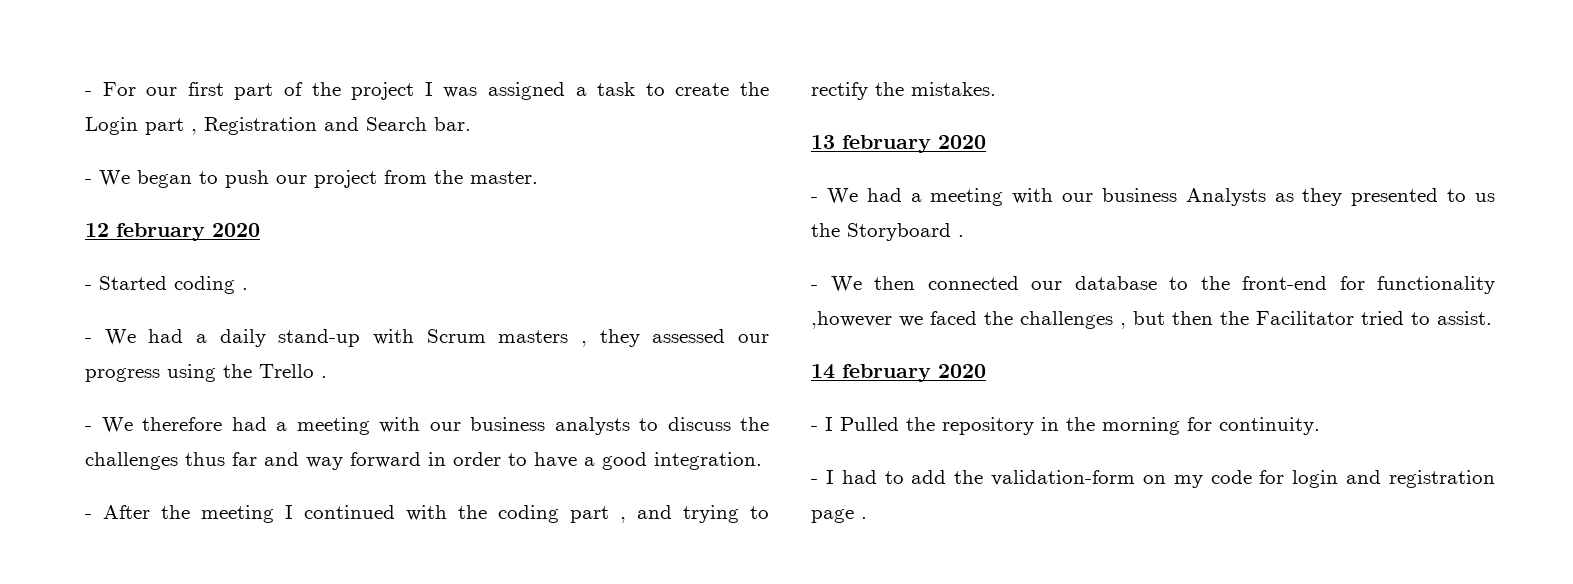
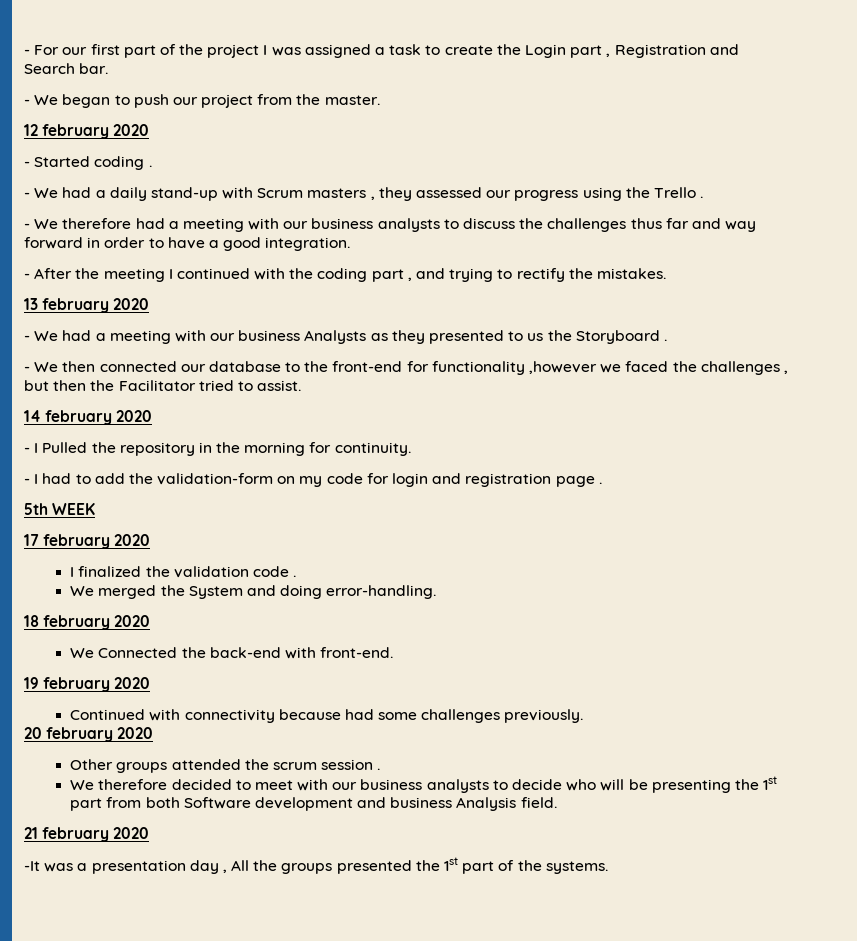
(867, 518) none -> [24,503,96,515] [24,534,151,549] [70,566,297,578] [70,585,437,599] [24,615,151,630] [70,647,394,659] [24,677,151,692] [70,709,584,723] [24,727,154,742] [70,759,381,773] [70,776,778,793] [70,797,557,811] [24,827,150,842] [24,857,608,874] // 5th WEEK // 17 february 2020 // I finalized the validation code . // We merged the System and doing error-handling. // 18 february 2020 // We Connected the back-end with front-end. // 19 february 2020 // Continued with connectivity because had some challenges previously. // 20 february 2020 // Other groups attended the scrum session . // We therefore decided to meet with our business analysts to decide who will be presenting the 1st part from both Software development and business Analysis field. // 21 february 2020 // -It was a presentation day , All the groups presented the 1st part of the systems.

